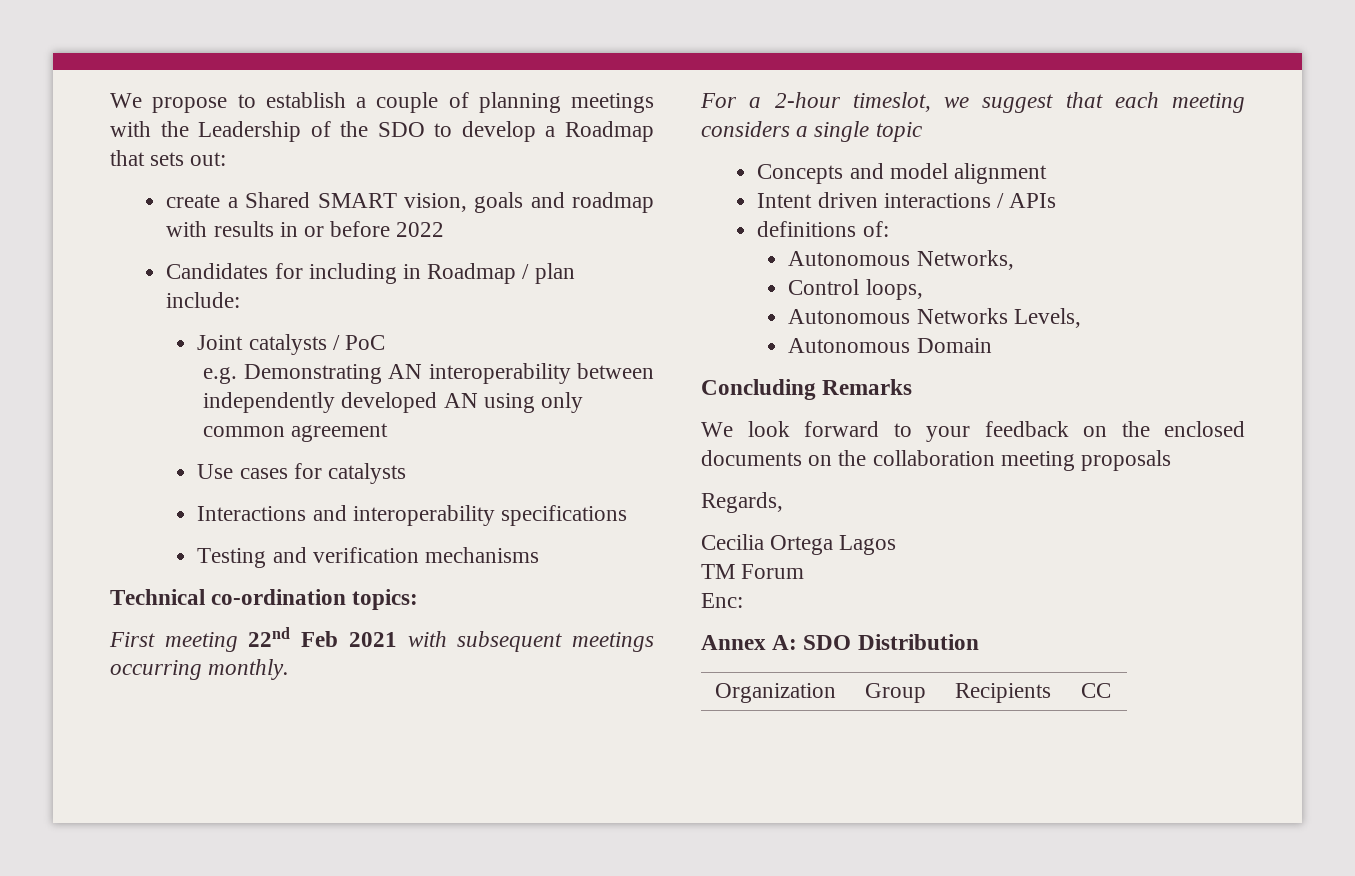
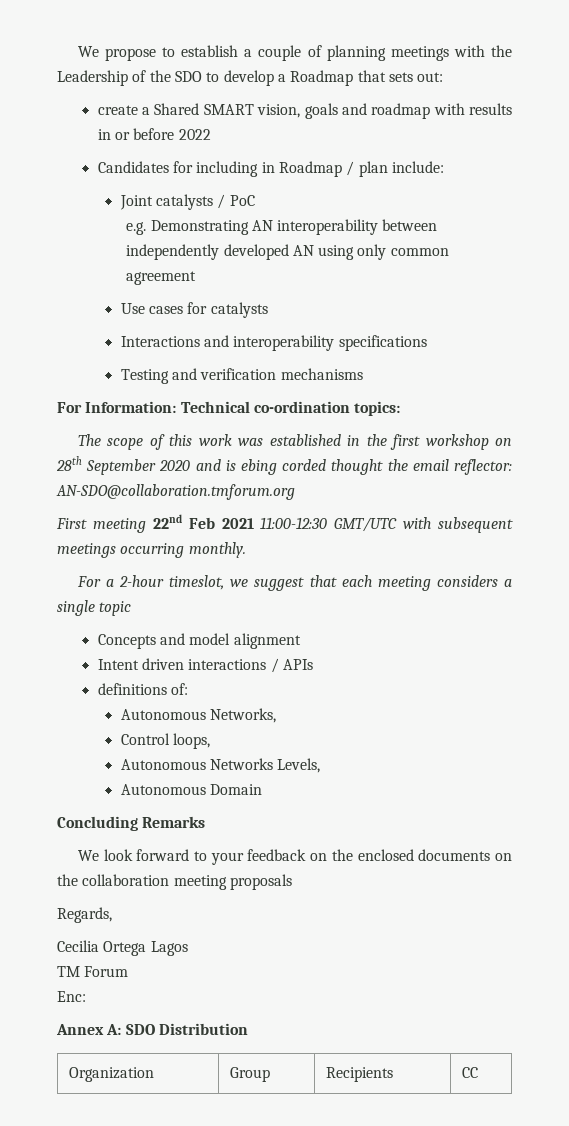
(540, 555) none -> [57,401,177,413] For Information:
(419, 599) none -> [77,434,512,450] [56,456,512,475] [56,484,295,500] // The scope of this work was established in the first workshop on 28th September 2020 and is ebing corded thought the email reflector: AN-SDO@collaboration.tmforum.org
(397, 639) none -> [260,517,398,532] 11:00-12:30 GMT/UTC

